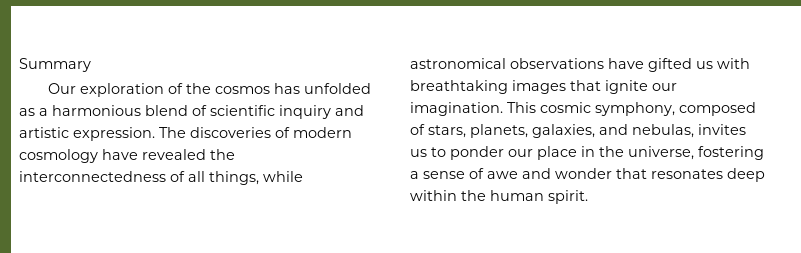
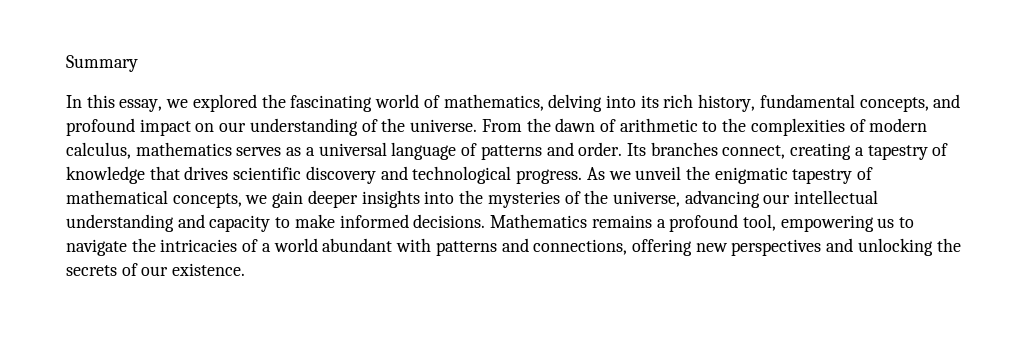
[47,83,371,97] [19,105,364,119] [19,127,352,141] [19,149,235,163] [19,171,303,185] [410,58,750,72] [410,80,677,94] [410,102,756,116] [410,124,746,138] [410,146,764,160] [410,168,765,182] [410,190,588,204] Our exploration of the cosmos has unfolded as a harmonious blend of scientific inquiry and artistic expression. The discoveries of modern cosmology have revealed the interconnectedness of all things, while astronomical observations have gifted us with breathtaking images that ignite our imagination. This cosmic symphony, composed of stars, planets, galaxies, and nebulas, invites us to ponder our place in the universe, fostering a sense of awe and wonder that resonates deep within the human spirit. -> [66,94,961,112] [66,118,928,136] [66,142,949,160] [66,166,874,184] [66,190,879,208] [66,214,915,232] [66,238,961,256] [66,263,246,276] In this essay, we explored the fascinating world of mathematics, delving into its rich history, fundamental concepts, and profound impact on our understanding of the universe. From the dawn of arithmetic to the complexities of modern calculus, mathematics serves as a universal language of patterns and order. Its branches connect, creating a tapestry of knowledge that drives scientific discovery and technological progress. As we unveil the enigmatic tapestry of mathematical concepts, we gain deeper insights into the mysteries of the universe, advancing our intellectual understanding and capacity to make informed decisions. Mathematics remains a profound tool, empowering us to navigate the intricacies of a world abundant with patterns and connections, offering new perspectives and unlocking the secrets of our existence.

